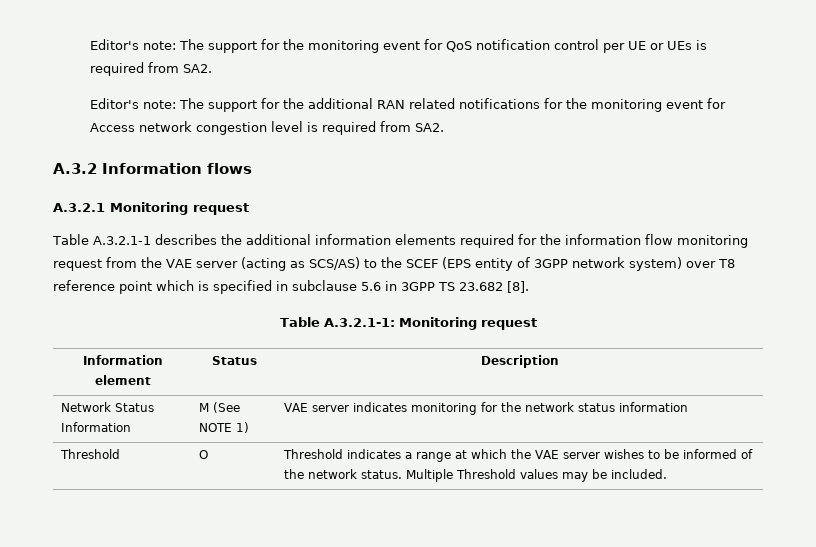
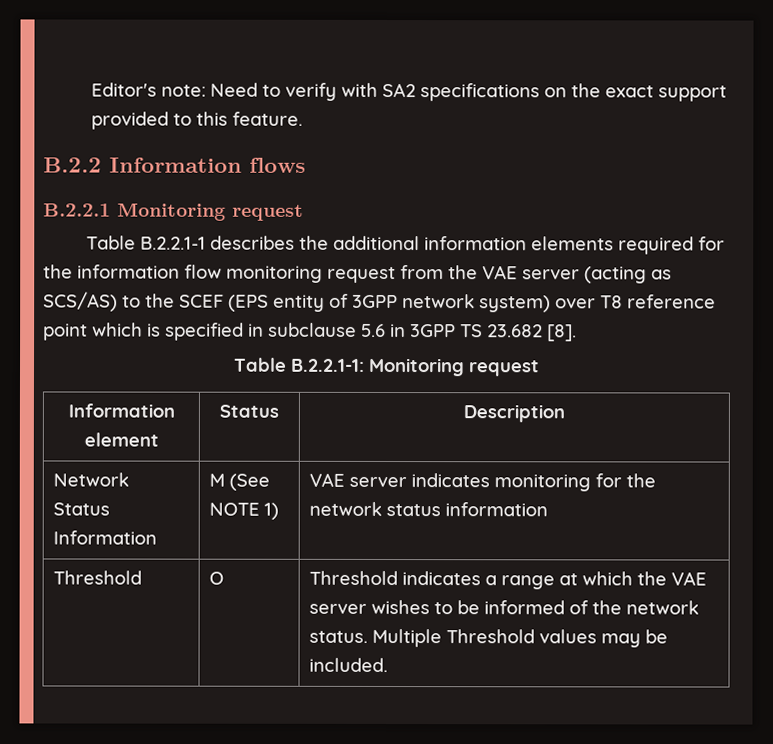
[90,39,708,53] [90,62,213,76] [90,98,727,112] [90,121,445,135] [53,163,97,174] Editor's note: The support for the monitoring event for QoS notification control per UE or UEs is required from SA2. // Editor's note: The support for the additional RAN related notifications for the monitoring event for Access network congestion level is required from SA2. // A.3.2 -> [90,82,727,102] [90,111,303,130] [43,157,102,173] Editor's note: Need to verify with SA2 specifications on the exact support provided to this feature. // B.2.2
[53,203,105,212] A.3.2.1 -> [43,203,111,217] B.2.2.1
[92,236,151,245] A.3.2.1-1 -> [139,236,206,250] B.2.2.1-1
[323,318,395,327] A.3.2.1-1: -> [291,358,365,372] B.2.2.1-1:

